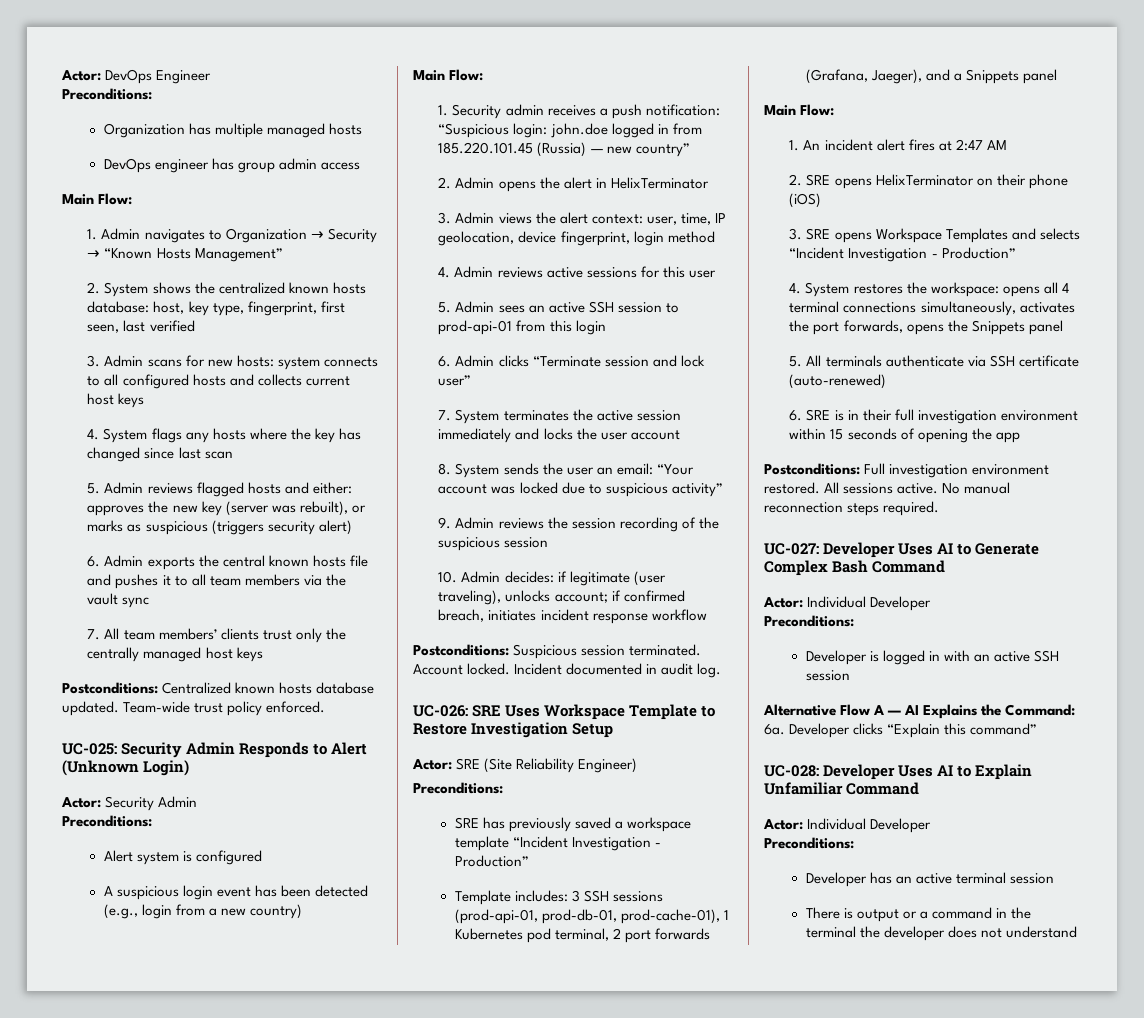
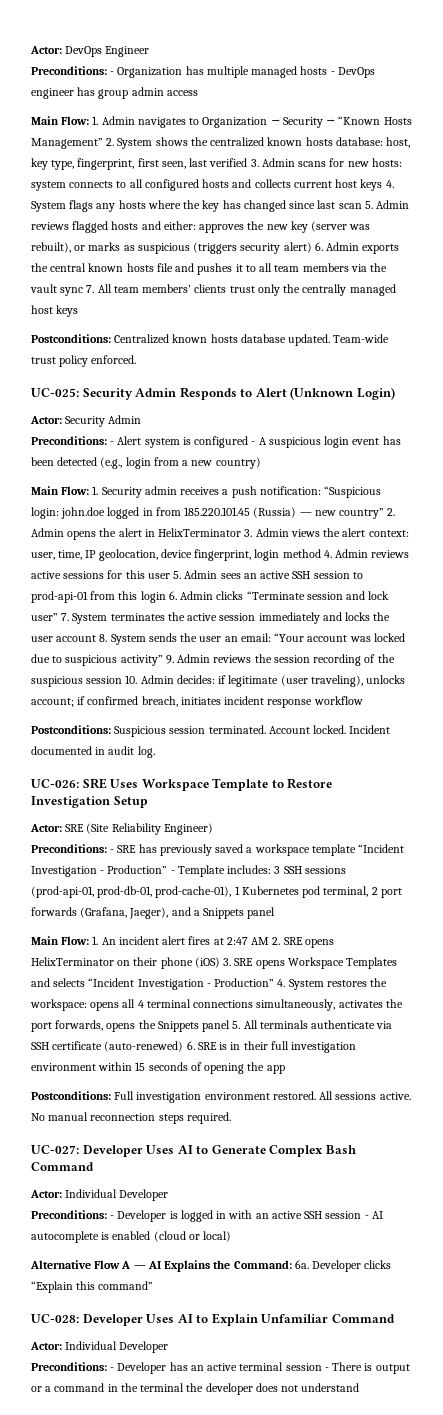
(152, 94) // -> [110,71,115,75] -
(363, 129) // -> [330,71,335,75] -
(133, 199) // -> (90, 120) none
(283, 255) // -> (103, 143) none
(195, 326) // -> (248, 162) none
(145, 400) // -> (383, 185) none
(233, 455) // -> (362, 206) none
(352, 527) // -> (312, 247) none
(150, 602) // -> (84, 291) none
(152, 821) // -> [110,441,115,445] -
(263, 857) // -> [251,441,256,445] -
(484, 75) // -> (90, 490) none
(690, 150) // -> (385, 513) none
(709, 183) // -> (242, 532) none
(715, 237) // -> (321, 553) none
(716, 274) // -> (170, 576) none
(606, 327) // -> (166, 597) none
(472, 380) // -> (58, 617) none
(680, 435) // -> (97, 638) none
(723, 490) // -> (163, 660) none
(549, 542) // -> (123, 680) none
(503, 788) // -> [110,849,115,853] -
(529, 861) // -> [170,870,175,874] -
(835, 110) // -> (90, 940) none
(1007, 145) // -> (270, 941) none
(822, 200) // -> (220, 962) none
(1016, 253) // -> (275, 982) none
(1063, 327) // -> (231, 1026) none
(887, 381) // -> (184, 1046) none
(854, 621) // -> [110,1215,115,1219] -
(850, 675) none -> [364,1211,383,1219] [31,1231,232,1243] - AI autocomplete is enabled (cloud or local)
(854, 843) // -> [110,1367,115,1371] -
(1055, 878) // -> [324,1367,329,1371] -

